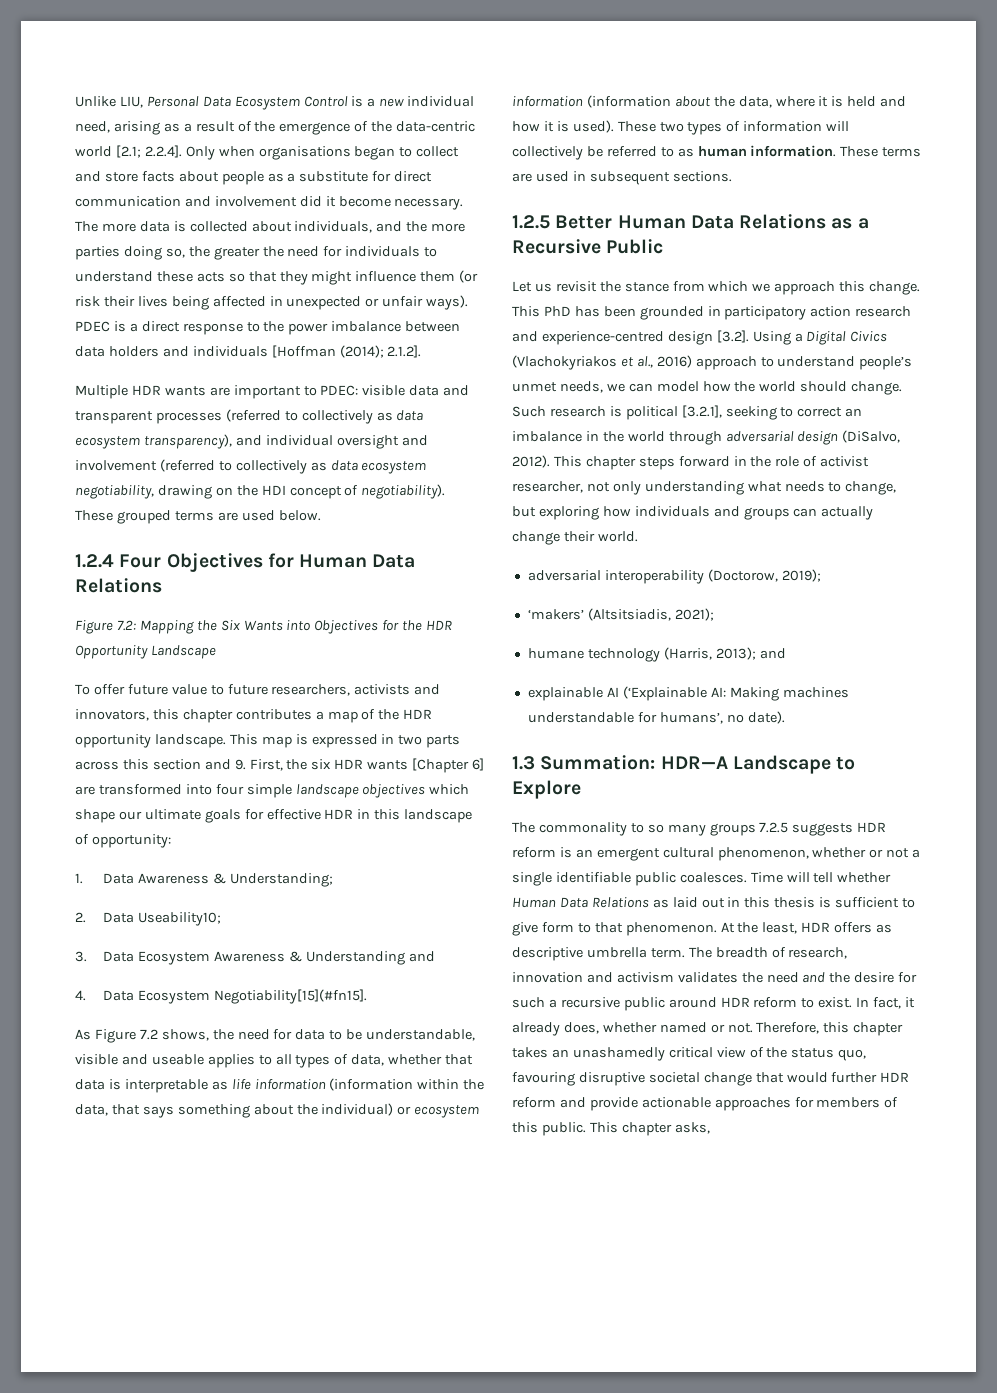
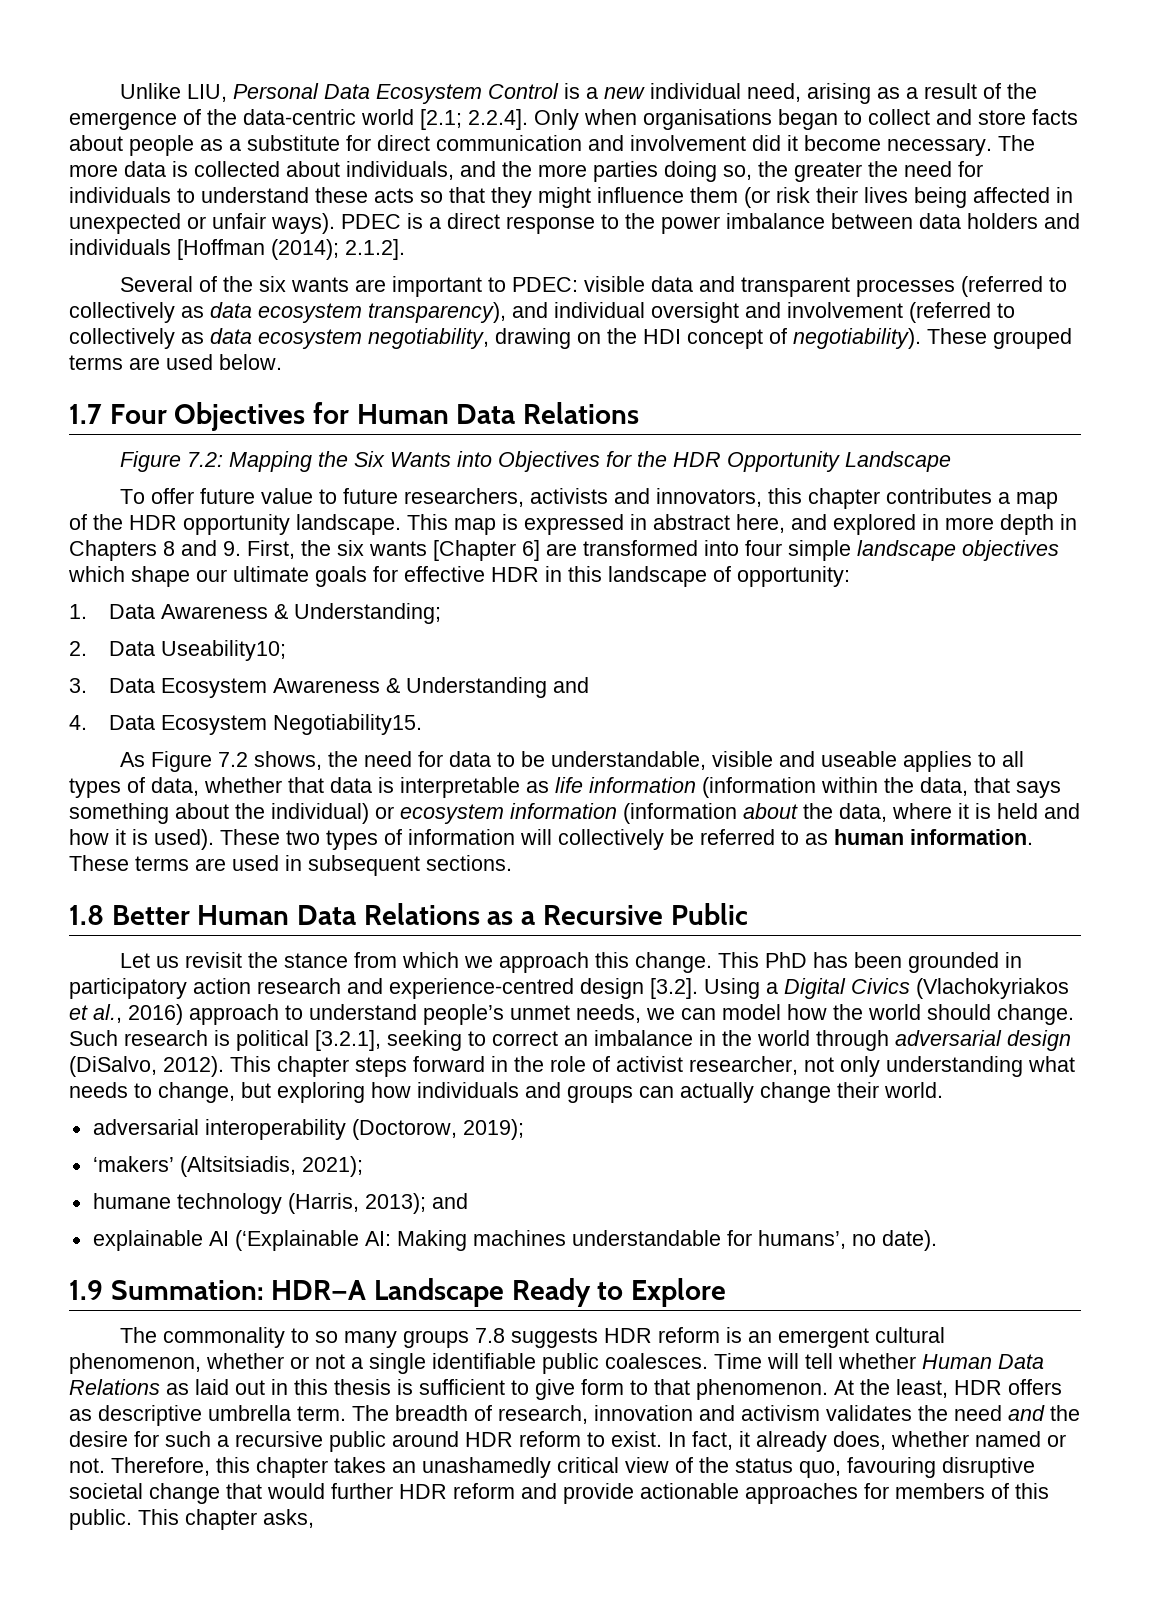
[75,385,161,399] Multiple HDR -> [120,276,287,292] Several of the six
[75,554,114,568] 1.2.4 -> [69,404,102,424] 1.7
[398,735,461,748] [75,759,201,770] two parts across this section -> [653,514,1077,535] [69,540,175,561] abstract here, and explored in more depth in Chapters 8
[334,759,364,769] HDR -> (364, 548) none
[214,989,368,1004] Negotiability[15](#fn15]. -> [273,714,423,735] Negotiability15.
[512,215,550,229] 1.2.5 -> [69,905,104,925] 1.8
[512,756,535,770] 1.3 -> [69,1280,103,1300] 1.9
(831, 764) none -> [511,1278,591,1307] Ready
[759,822,789,833] 7.2.5 -> [475,1328,506,1343] 7.8

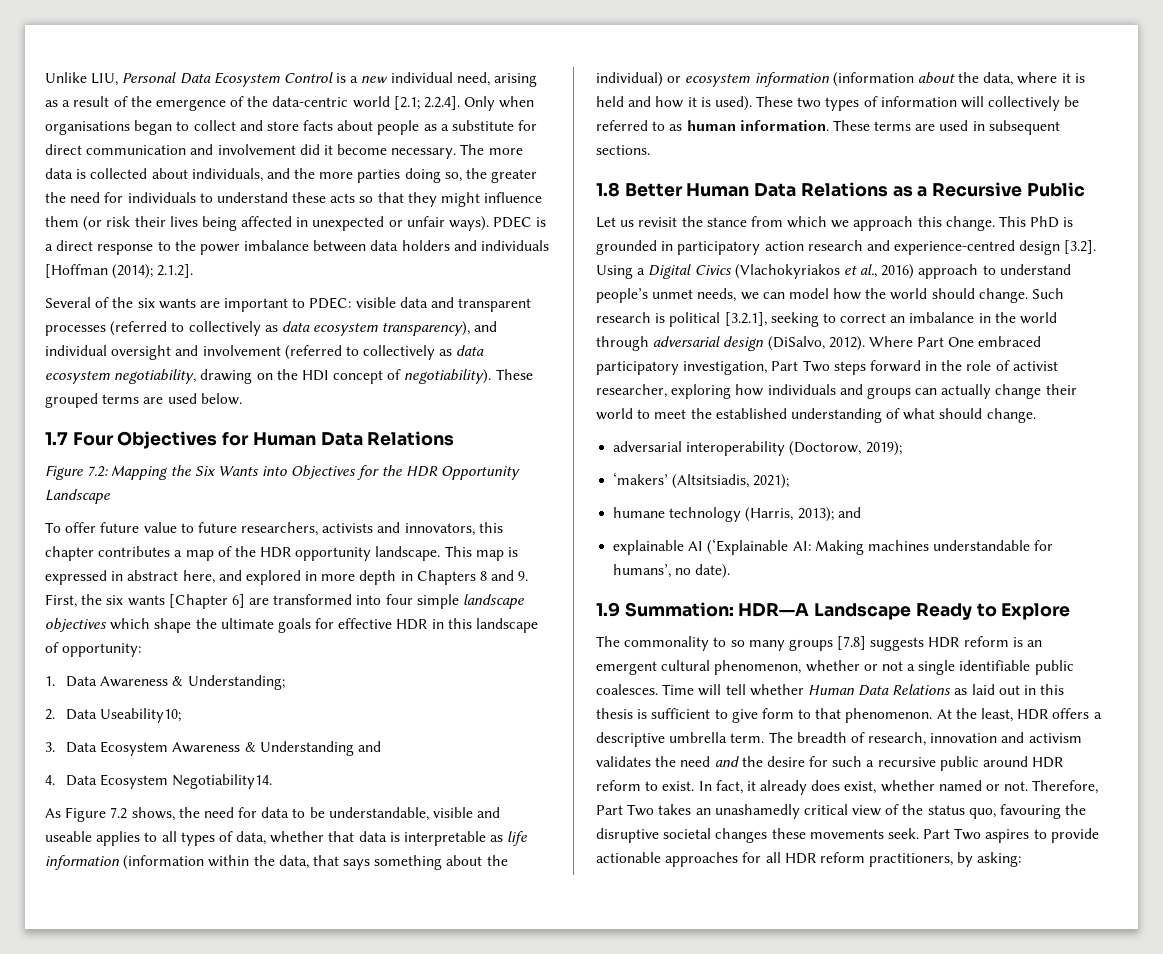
[196,569,227,582] our -> [195,618,217,629] the
[273,714,423,735] Negotiability15. -> [172,774,273,789] Negotiability14.
[813,952,903,968] has been -> [1063,217,1074,227] is
[230,1056,349,1077] This chapter -> [868,336,1042,347] [596,360,830,375] Where Part One embraced participatory investigation, Part Two
[804,1056,1075,1077] [69,1082,271,1103] not only understanding what needs to change, but -> (667, 391) none
[884,1082,943,1098] world. -> [596,408,1036,423] world to meet the established understanding of what should change.
[475,1328,506,1343] 7.8 -> [837,636,867,650] [7.8]
[69,1409,92,1421] as -> [1093,712,1102,719] a
[833,1431,886,1450] does, -> [811,780,877,794] does exist,
[216,1457,328,1478] this chapter -> [596,804,655,816] Part Two
(936, 1467) none -> [1065,804,1087,815] the
[149,1483,1049,1504] [69,1509,314,1530] change that would further HDR reform and provide actionable approaches for members of this public. This chapter asks, -> [715,828,1099,843] [596,852,1022,867] changes these movements seek. Part Two aspires to provide actionable approaches for all HDR reform practitioners, by asking:

